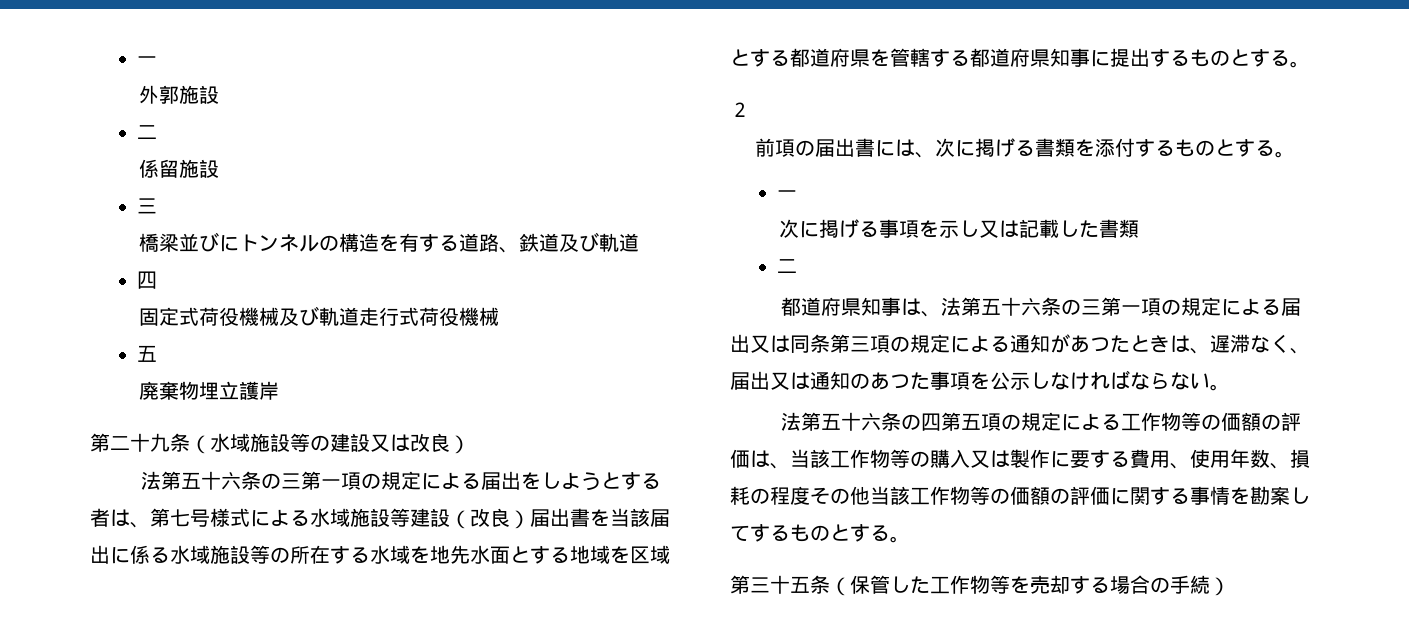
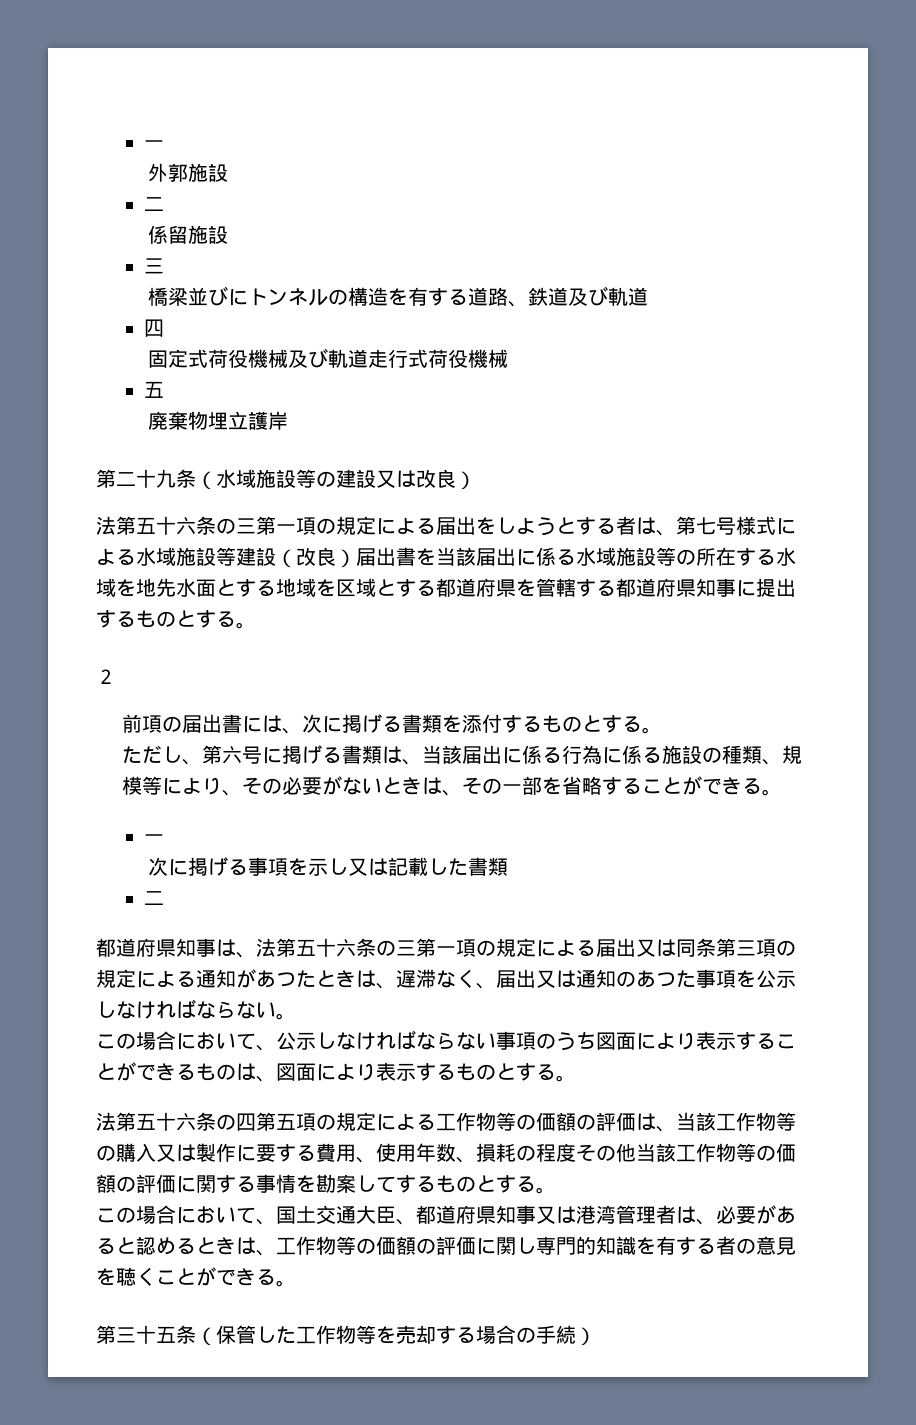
(1295, 154) none -> [122,745,803,765] [122,776,783,796] // ただし、第六号に掲げる書類は、当該届出に係る行為に係る施設の種類、規模等により、その必要がないときは、その一部を省略することができる。
(1230, 387) none -> [96,1030,796,1051] [96,1062,576,1082] // この場合において、公示しなければならない事項のうち図面により表示することができるものは、図面により表示するものとする。
(910, 539) none -> [96,1205,796,1225] [96,1236,796,1256] [96,1267,296,1287] // この場合において、国土交通大臣、都道府県知事又は港湾管理者は、必要があると認めるときは、工作物等の価額の評価に関し専門的知識を有する者の意見を聴くことができる。

